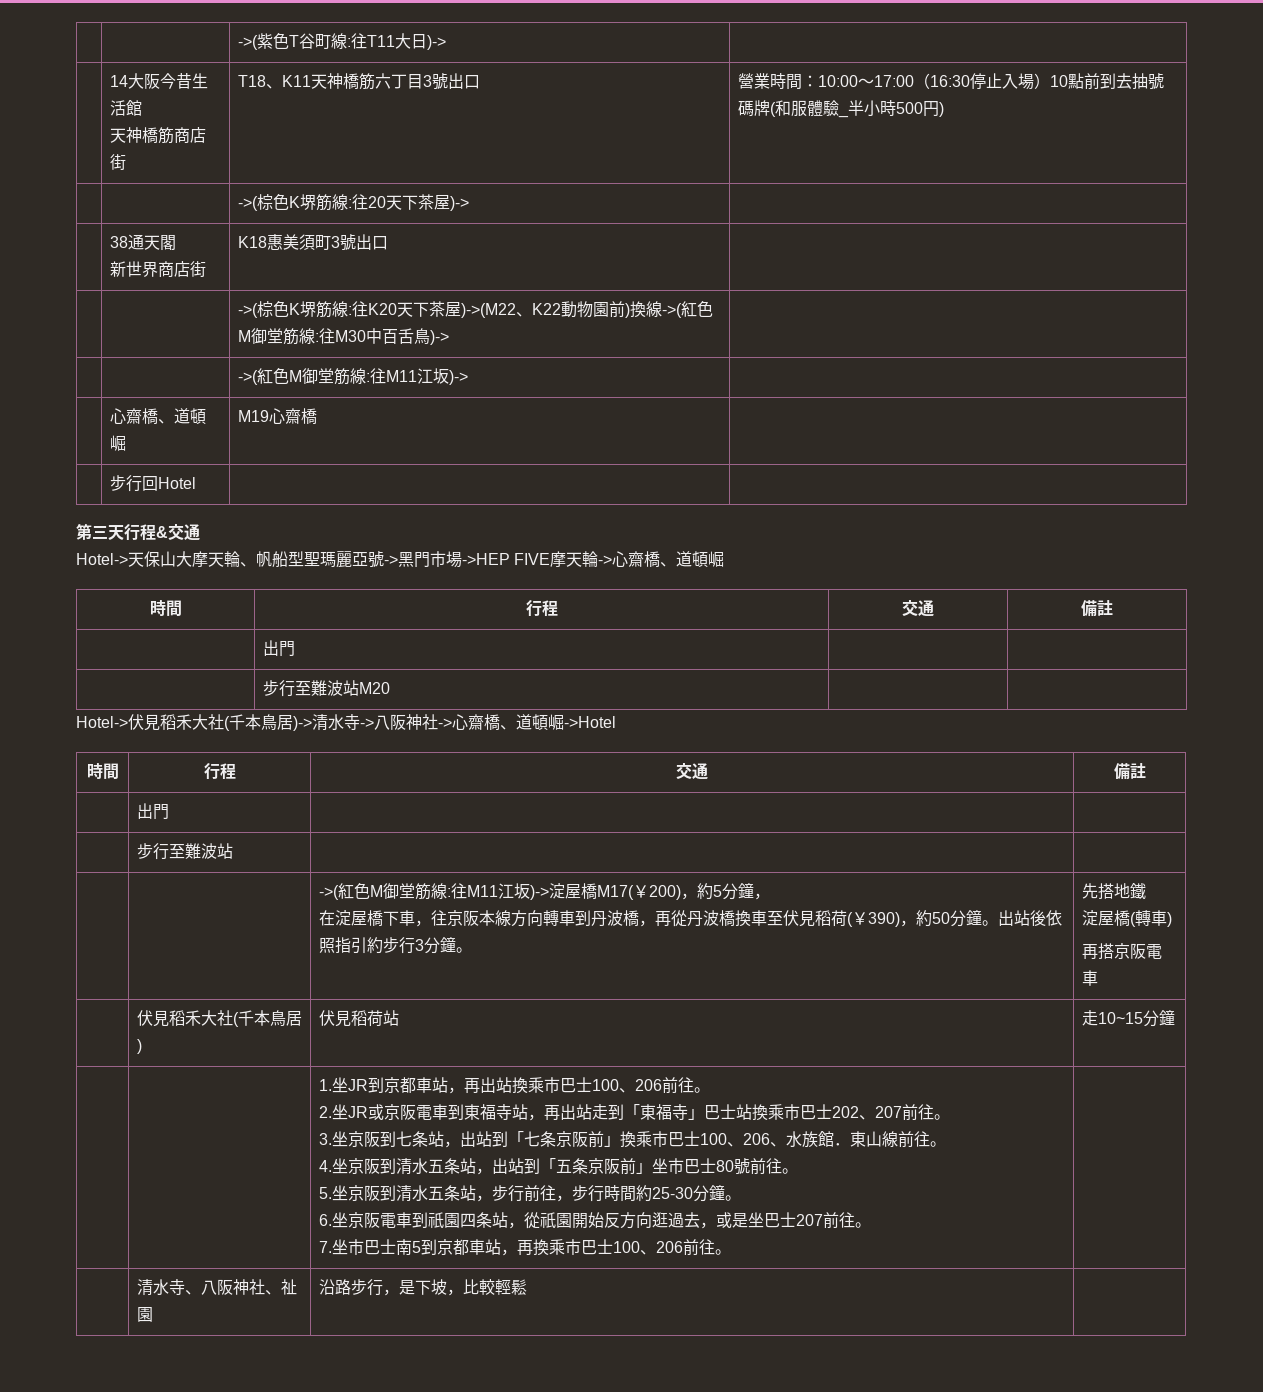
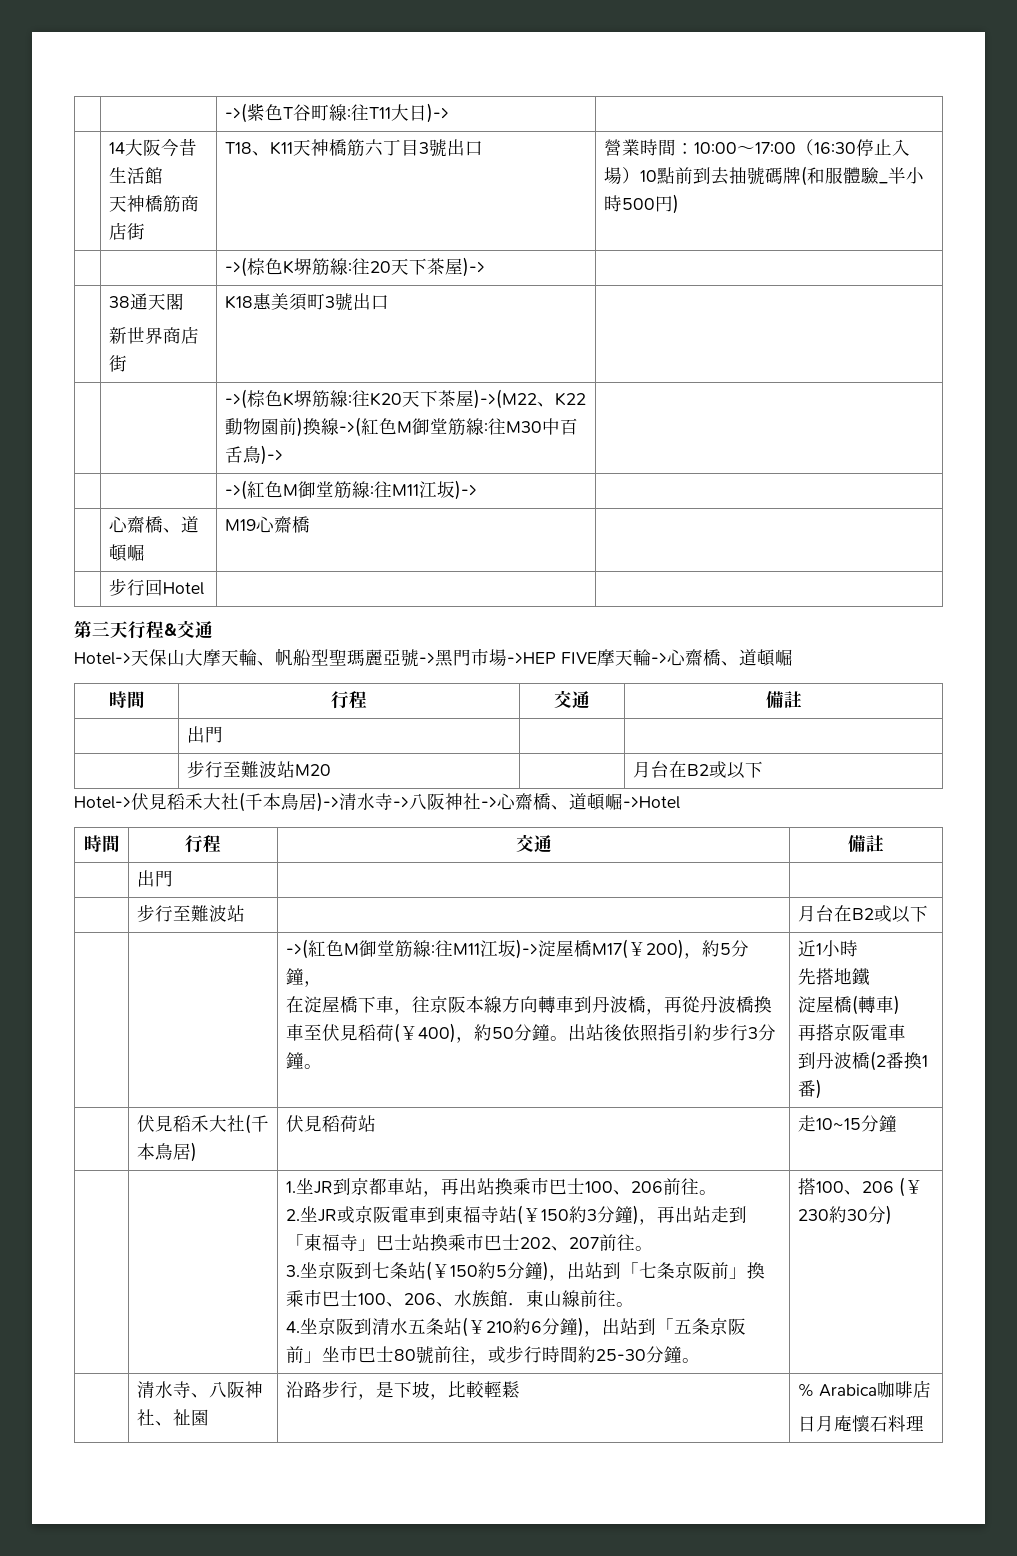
(390, 688) none -> [632,761,763,779] 月台在B2或以下
(233, 851) none -> [797,905,928,923] 月台在B2或以下
[867,912,900,927] 390) -> [417,1023,456,1043] 400)
(472, 950) none -> [797,940,858,957] 近1小時 //
(1098, 978) none -> [797,1051,928,1071] [797,1079,822,1099] // 到丹波橋(2番換1番)
(528, 1112) none -> [516,1205,639,1225] (￥150約3分鐘)
(444, 1139) none -> [425,1261,549,1281] (￥150約5分鐘)
(476, 1166) none -> [461,1317,584,1337] (￥210約6分鐘)
[781,1168,798,1174] [318,1185,572,1202] 。 // 5.坐京阪到清水五条站，步行前往， -> [469,1346,506,1365] ，或
[318,1212,871,1229] [318,1239,731,1256] // 6.坐京阪電車到祇園四条站，從祇園開始反方向逛過去，或是坐巴士207前往。 // 7.坐市巴士南5到京都車站，再換乘市巴士100、206前往。 | -> [797,1177,923,1197] [797,1205,892,1225] | 搭100、206 (￥230約30分)
(527, 1287) none -> [797,1381,931,1398] [797,1415,924,1432] % Arabica咖啡店 // 日月庵懷石料理

